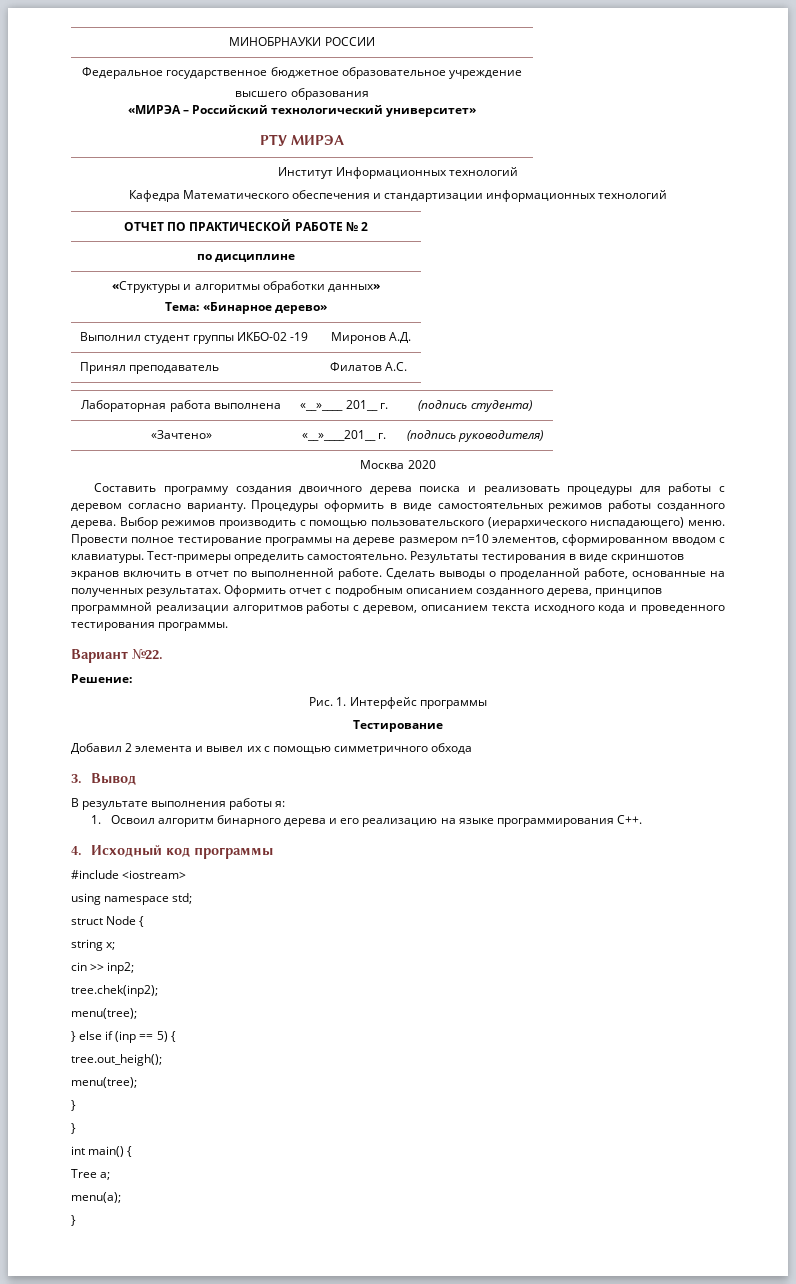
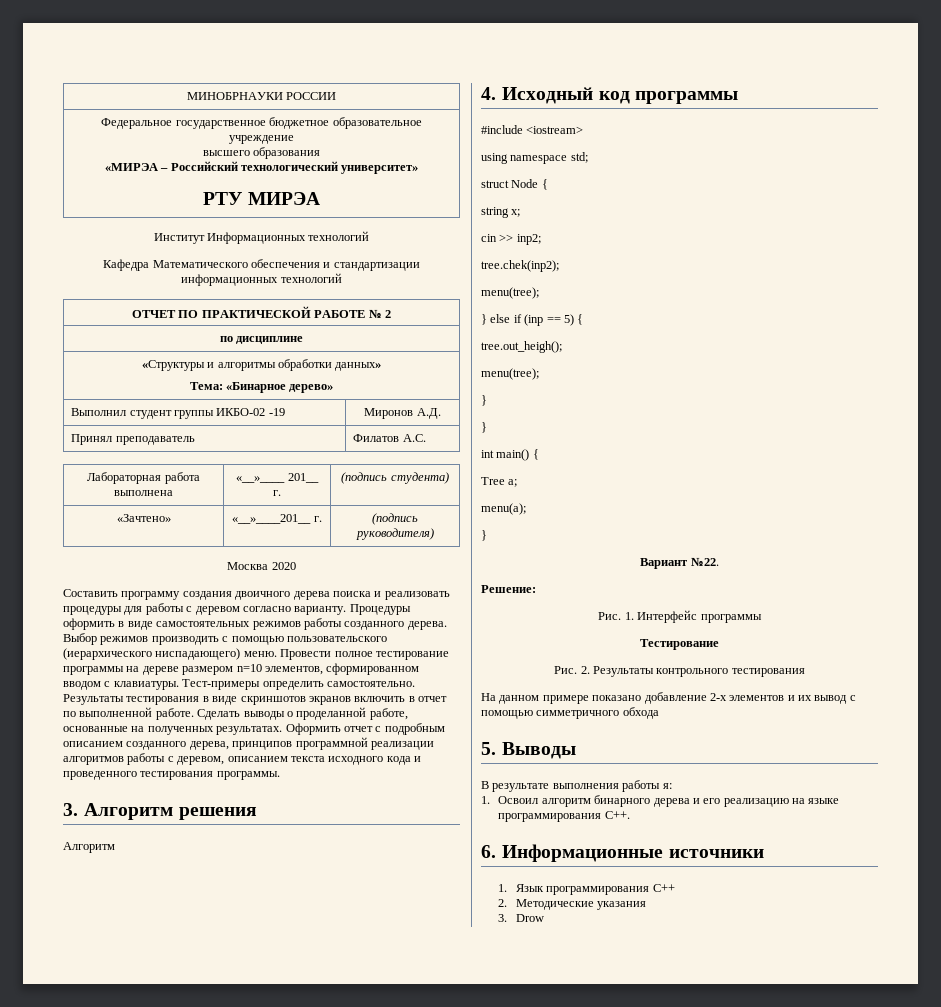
[71,649,163,663] [71,674,132,683] [309,697,487,709] [353,720,443,732] [71,743,472,755] [71,773,136,785] [71,798,286,810] [90,815,642,827] Вариант №22. // Решение: // Рис. 1. Интерфейс программы // Тестирование // Добавил 2 элемента и вывел их с помощью симметричного обхода // 3. Вывод // В результате выполнения работы я: // 1. Освоил алгоритм бинарного дерева и его реализацию на языке программирования C++. -> [63,803,257,820] [63,842,115,853] 3. Алгоритм решения // Алгоритм
(76, 1220) none -> [640,557,719,569] [481,585,536,593] [598,610,762,623] [640,639,719,650] [554,666,805,677] [481,692,856,704] [481,707,659,719] [481,742,577,759] [481,780,672,792] [481,795,840,807] [498,811,630,822] [481,844,764,862] [498,884,675,895] [498,899,647,910] [498,914,544,922] // Вариант №22. // Решение: // Рис. 1. Интерфейс программы // Тестирование // Рис. 2. Результаты контрольного тестирования // На данном примере показано добавление 2-х элементов и их вывод с помощью симметричного обхода // 5. Выводы // В результате выполнения работы я: // 1. Освоил алгоритм бинарного дерева и его реализацию на языке программирования C++. // 6. Информационные источники // 1. Язык программирования C++ // 2. Методические указания // 3. Drow

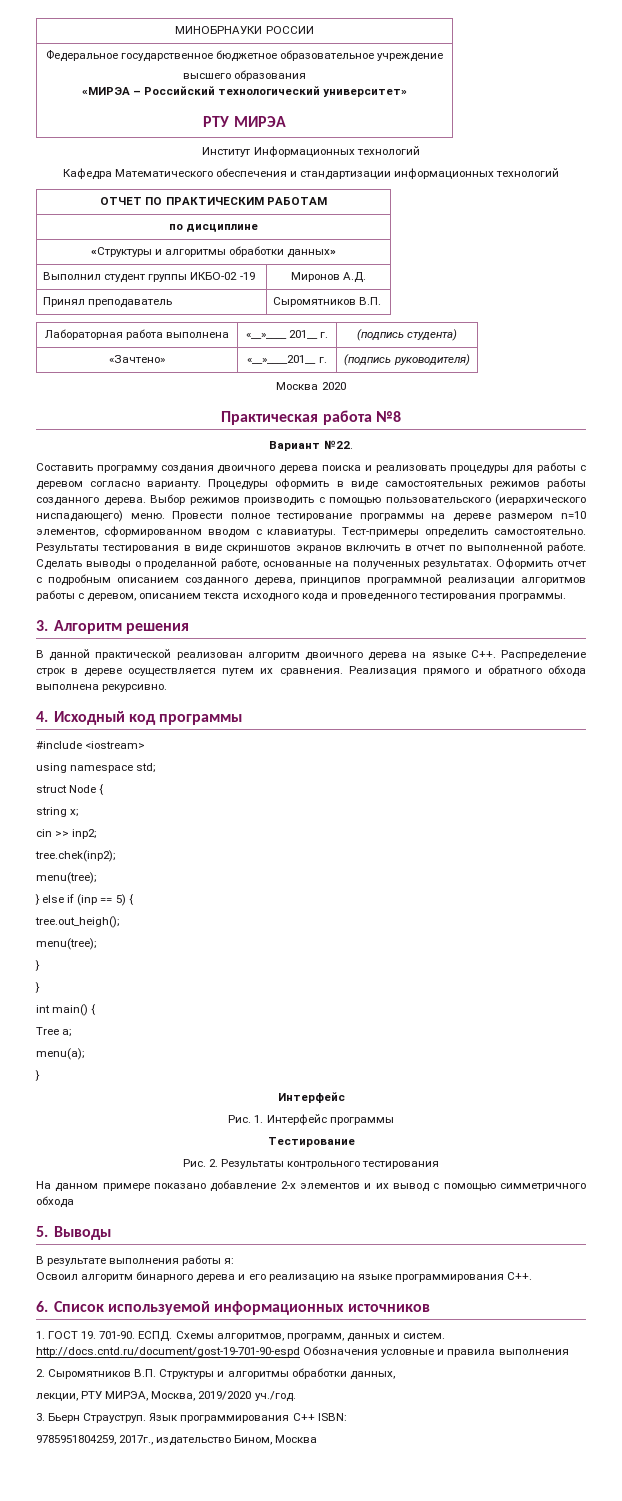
[201,306,391,318] ПРАКТИЧЕСКОЙ РАБОТЕ № 2 -> [165,197,327,205] ПРАКТИЧЕСКИМ РАБОТАМ
[189,382,334,393] // Тема: «Бинарное дерево» -> (337, 253) none
[353,434,426,442] Филатов А.С. -> [273,297,382,307] Сыромятников В.П.
(296, 566) none -> [221,410,401,425] [269,440,353,451] // Практическая работа №8 // Вариант №22.
[63,842,115,853] Алгоритм -> [36,649,586,661] [36,665,586,677] [36,684,168,692] В данной практической реализован алгоритм двоичного дерева на языке C++. Распределение строк в дереве осуществляется путем их сравнения. Реализация прямого и обратного обхода выполнена рекурсивно.
[640,557,719,569] [481,585,536,593] Вариант №22. // Решение: -> [277,1092,345,1103] Интерфейс
[481,796,490,804] 1. -> (235, 1261) none
[502,844,764,862] [498,884,675,895] [498,899,647,910] [498,914,544,922] Информационные источники // 1. Язык программирования C++ // 2. Методические указания // 3. Drow -> [53,1301,430,1315] [36,1331,446,1342] [36,1346,569,1357] [36,1368,395,1380] [36,1391,296,1402] [36,1413,347,1423] [36,1435,318,1446] Список используемой информационных источников // 1. ГОСТ 19. 701-90. ЕСПД. Схемы алгоритмов, программ, данных и систем. http://docs.cntd.ru/document/gost-19-701-90-espd Обозначения условные и правила выполнения // 2. Сыромятников В.П. Структуры и алгоритмы обработки данных, // лекции, РТУ МИРЭА, Москва, 2019/2020 уч./год. // 3. Бьерн Страуструп. Язык программирования C++ ISBN: // 9785951804259, 2017г., издательство Бином, Москва

